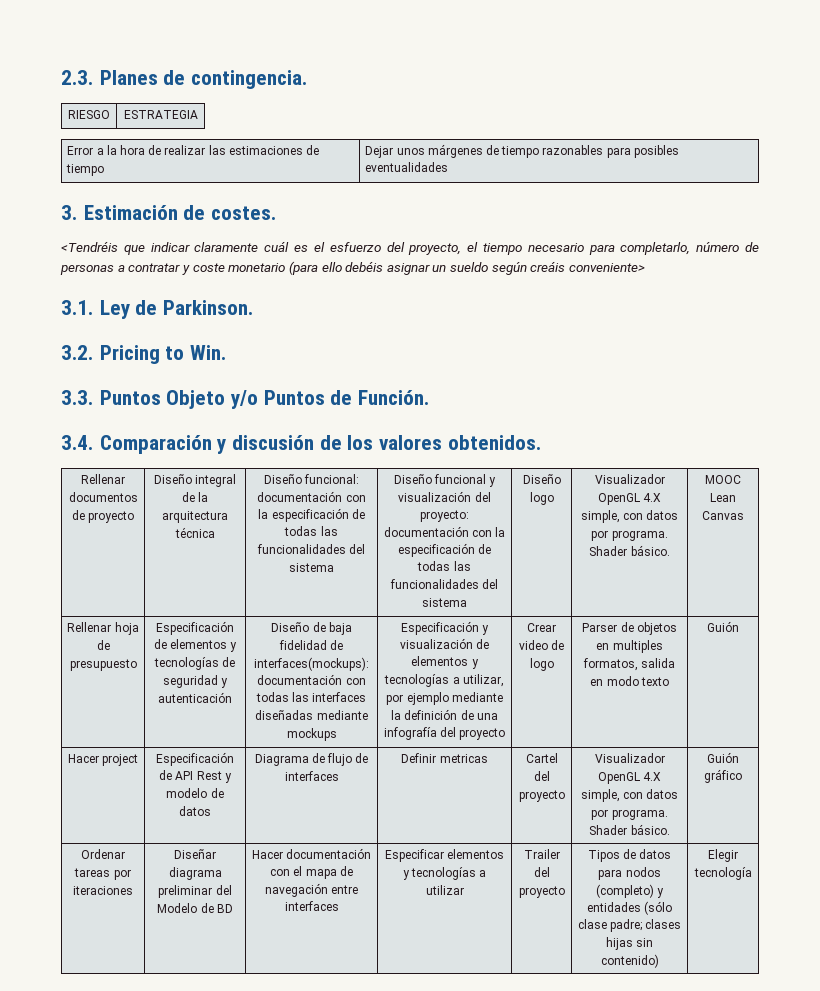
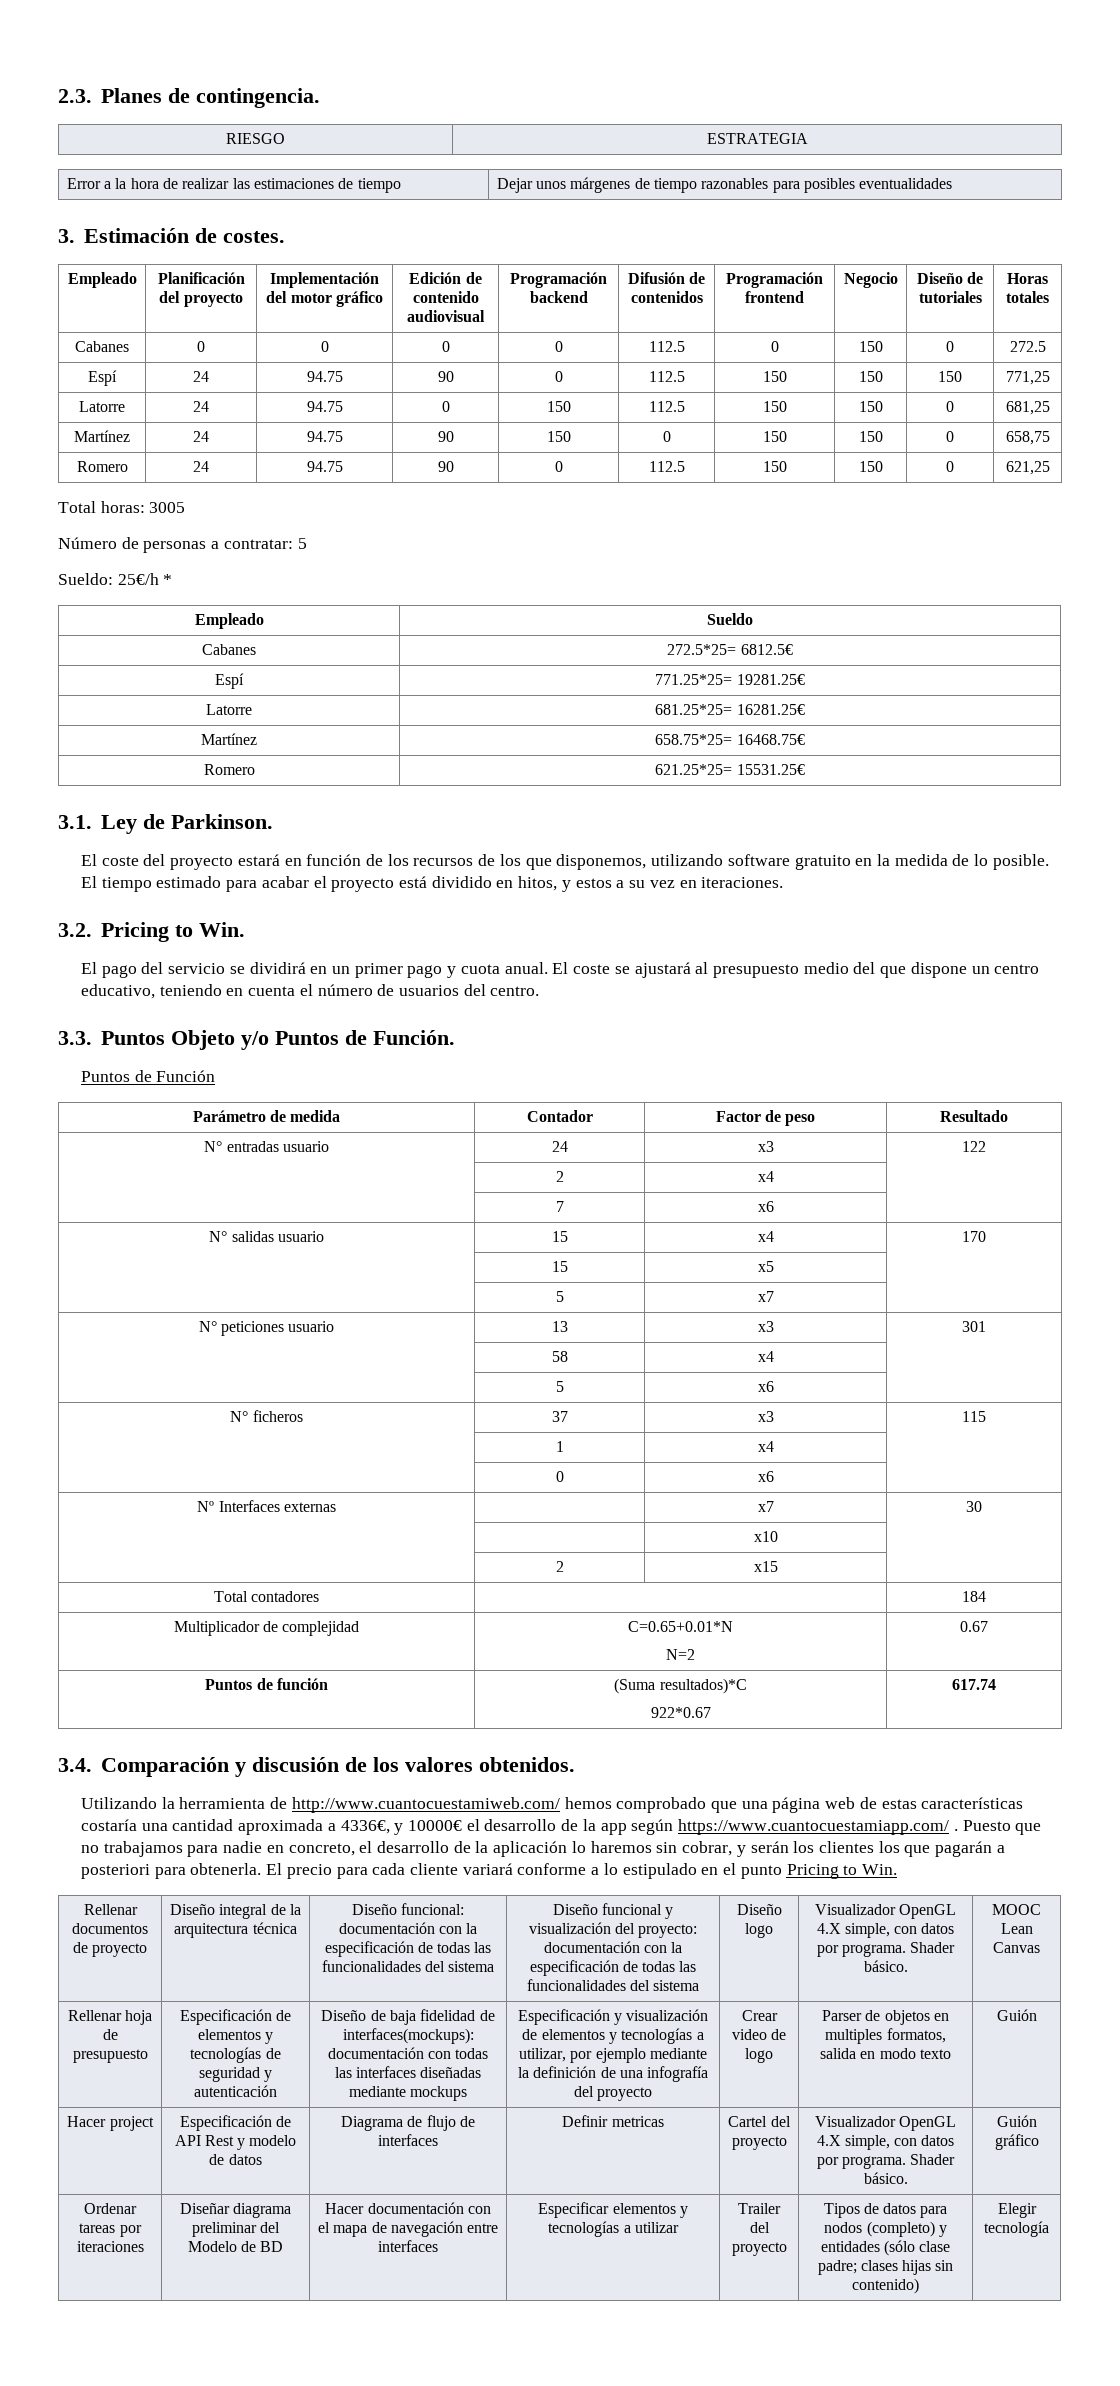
[61,241,759,255] [60,261,646,275] [61,300,254,319] [61,345,227,364] // <Tendréis que indicar claramente cuál es el esfuerzo del proyecto, el tiempo necesario para completarlo, número de personas a contratar y coste monetario (para ello debéis asignar un sueldo según creáis conveniente> // 3.1. Ley de Parkinson. // 3.2. Pricing to Win. -> [67,272,137,288] [157,272,245,284] [159,291,243,307] [270,272,379,288] [266,291,383,307] [409,272,482,284] [412,291,479,303] [407,310,485,322] [510,272,607,288] [529,291,588,303] [627,272,706,284] [630,291,703,303] [726,272,823,288] [745,291,804,303] [843,272,898,288] [916,272,984,284] [918,291,982,303] [1007,273,1048,284] [1006,291,1049,303] [75,341,129,352] [197,341,205,352] [320,341,329,352] [441,341,450,352] [554,341,563,352] [648,341,685,352] [770,341,779,352] [858,341,883,352] [946,341,954,352] [1009,341,1046,352] [88,370,117,386] [193,371,209,382] [306,371,343,382] [437,371,454,382] [554,371,563,382] [648,371,685,382] [762,371,787,382] [858,371,883,382] [938,371,962,382] [1005,371,1050,385] [79,401,125,412] [193,401,209,412] [306,401,343,412] [441,401,450,412] [546,401,571,412] [648,401,685,412] [762,401,787,412] [858,401,883,412] [946,401,954,412] [1005,401,1050,415] [74,430,130,442] [193,431,209,442] [306,431,343,442] [437,431,454,442] [546,431,571,442] [662,431,671,442] [762,431,787,442] [858,431,883,442] [946,431,954,442] [1005,431,1050,445] [76,461,128,472] [193,461,209,472] [306,461,343,472] [437,461,454,472] [554,461,563,472] [648,461,685,472] [762,461,787,472] [858,461,883,472] [946,461,954,472] [1005,461,1050,475] [58,501,186,513] [58,537,307,553] [58,573,173,585] [194,613,264,629] [707,613,753,625] [202,644,256,655] [667,644,793,655] [215,673,244,689] [655,674,805,685] [206,704,252,715] [655,704,805,715] [201,733,257,745] [655,734,805,745] [203,764,255,775] [655,764,805,775] [58,814,273,834] [80,854,1049,870] [80,876,784,892] [58,922,245,942] [80,962,1040,978] [80,984,540,999] // Empleado | Planificación del proyecto | Implementación del motor gráfico | Edición de contenido audiovisual | Programación backend | Difusión de contenidos | Programación frontend | Negocio | Diseño de tutoriales | Horas totales // Cabanes | 0 | 0 | 0 | 0 | 112.5 | 0 | 150 | 0 | 272.5 // Espí | 24 | 94.75 | 90 | 0 | 112.5 | 150 | 150 | 150 | 771,25 // Latorre | 24 | 94.75 | 0 | 150 | 112.5 | 150 | 150 | 0 | 681,25 // Martínez | 24 | 94.75 | 90 | 150 | 0 | 150 | 150 | 0 | 658,75 // Romero | 24 | 94.75 | 90 | 0 | 112.5 | 150 | 150 | 0 | 621,25 // Total horas: 3005 // Número de personas a contratar: 5 // Sueldo: 25€/h * // Empleado | Sueldo // Cabanes | 272.5*25= 6812.5€ // Espí | 771.25*25= 19281.25€ // Latorre | 681.25*25= 16281.25€ // Martínez | 658.75*25= 16468.75€ // Romero | 621.25*25= 15531.25€ // 3.1. Ley de Parkinson. // El coste del proyecto estará en función de los recursos de los que disponemos, utilizando software gratuito en la medida de lo posible. El tiempo estimado para acabar el proyecto está dividido en hitos, y estos a su vez en iteraciones. // 3.2. Pricing to Win. // El pago del servicio se dividirá en un primer pago y cuota anual. El coste se ajustará al presupuesto medio del que dispone un centro educativo, teniendo en cuenta el número de usuarios del centro.
(430, 397) none -> [80,1070,216,1082] [192,1110,341,1122] [526,1110,593,1122] [715,1110,816,1126] [940,1110,1008,1122] [204,1141,329,1152] [551,1141,568,1152] [757,1141,774,1152] [962,1141,986,1152] [555,1171,564,1182] [757,1171,774,1182] [555,1201,564,1212] [757,1201,774,1212] [209,1231,324,1242] [551,1231,568,1242] [757,1231,774,1242] [962,1231,986,1242] [551,1261,568,1272] [757,1261,774,1272] [555,1291,564,1302] [757,1291,774,1302] [198,1321,335,1336] [551,1321,568,1332] [757,1321,774,1332] [962,1321,986,1332] [551,1351,568,1362] [757,1351,774,1362] [555,1381,564,1392] [757,1381,774,1392] [230,1410,303,1422] [551,1411,568,1422] [757,1411,774,1422] [962,1411,986,1422] [555,1441,564,1452] [757,1441,774,1452] [555,1471,564,1482] [757,1471,774,1482] [197,1500,336,1512] [757,1501,774,1512] [966,1501,982,1512] [753,1531,778,1542] [555,1561,564,1572] [753,1561,778,1572] [213,1591,320,1602] [962,1591,986,1602] [173,1621,360,1636] [628,1621,733,1632] [666,1649,695,1660] [960,1621,988,1632] [205,1678,328,1690] [614,1678,747,1694] [650,1707,711,1718] [952,1679,996,1690] // Puntos de Función // Parámetro de medida | Contador | Factor de peso | Resultado // N° entradas usuario | 24 | x3 | 122 // | 2 | x4 | // | 7 | x6 | // N° salidas usuario | 15 | x4 | 170 // | 15 | x5 | // | 5 | x7 | // N° peticiones usuario | 13 | x3 | 301 // | 58 | x4 | // | 5 | x6 | // N° ficheros | 37 | x3 | 115 // | 1 | x4 | // | 0 | x6 | // Nº Interfaces externas | | x7 | 30 // | | x10 | // | 2 | x15 | // Total contadores | | 184 // Multiplicador de complejidad | C=0.65+0.01*N // N=2 | 0.67 // Puntos de función | (Suma resultados)*C // 922*0.67 | 617.74
(541, 442) none -> [80,1797,1024,1813] [80,1819,1042,1835] [80,1841,1005,1857] [80,1863,897,1879] // Utilizando la herramienta de http://www.cuantocuestamiweb.com/ hemos comprobado que una página web de estas características costaría una cantidad aproximada a 4336€, y 10000€ el desarrollo de la app según https://www.cuantocuestamiapp.com/ . Puesto que no trabajamos para nadie en concreto, el desarrollo de la aplicación lo haremos sin cobrar, y serán los clientes los que pagarán a posteriori para obtenerla. El precio para cada cliente variará conforme a lo estipulado en el punto Pricing to Win.

